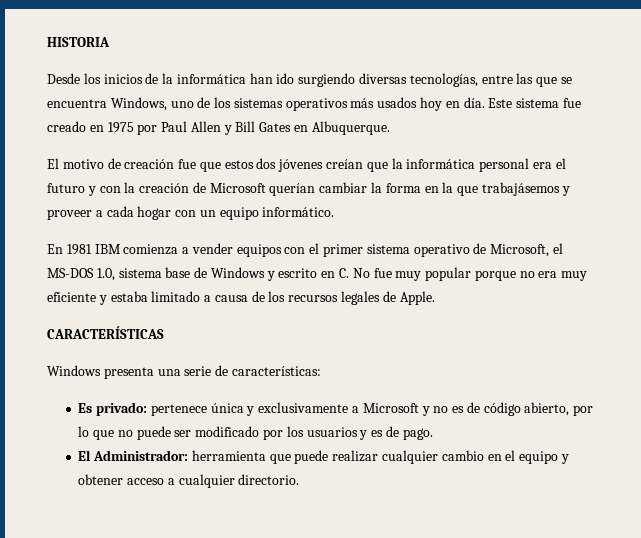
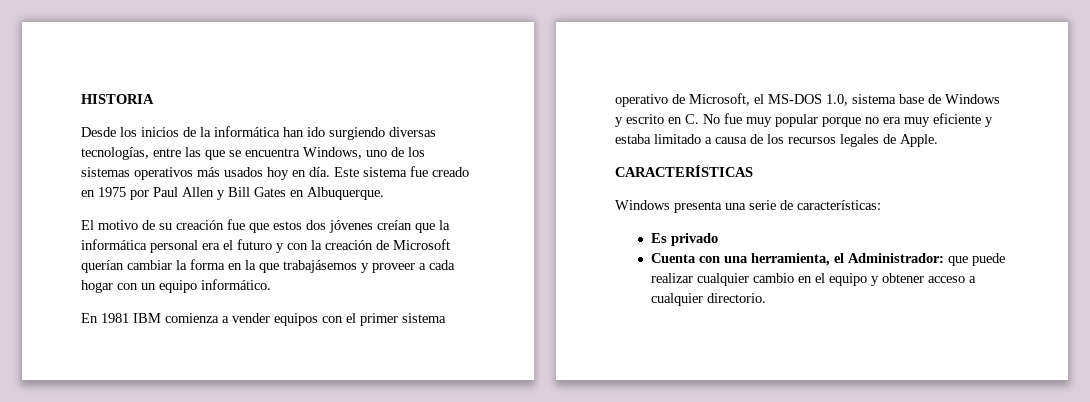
(121, 163) none -> [159,223,172,230] su
[96,402,594,416] [78,426,433,440] [78,450,266,461] privado: pertenece única y exclusivamente a Microsoft y no es de código abierto, por lo que no puede ser modificado por los usuarios y es de pago. // El Administrador: herramienta -> [671,233,719,246] [651,253,945,266] privado // Cuenta con una herramienta, el Administrador:

